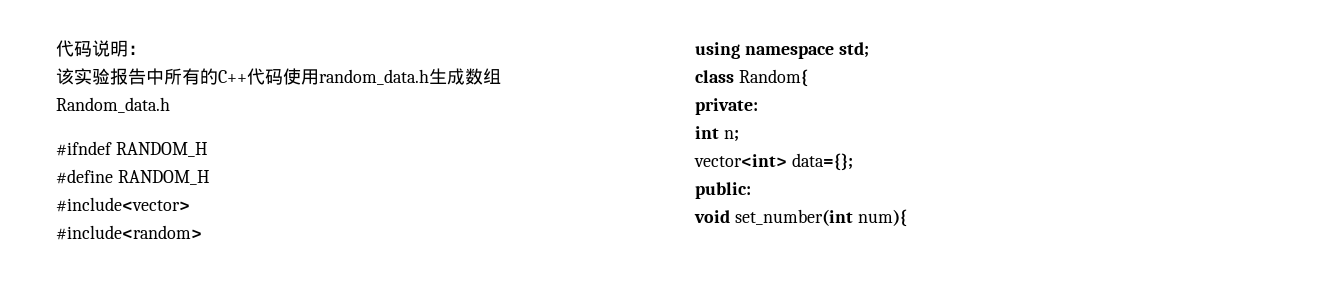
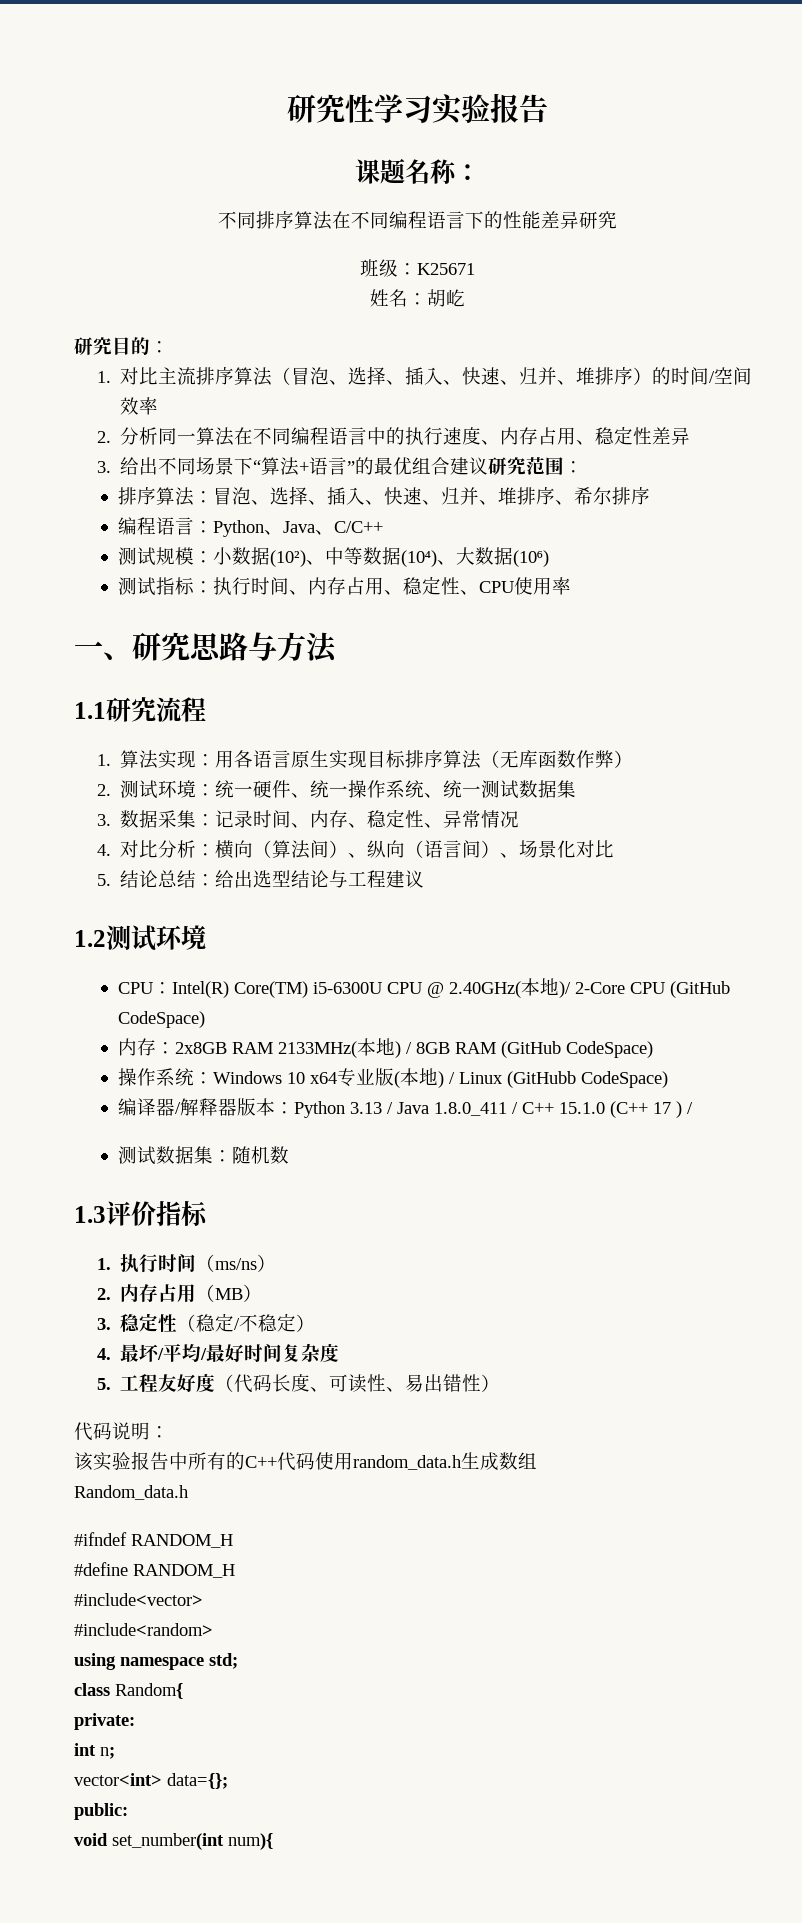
(56, 48) none -> [286,93,548,125] [354,158,480,184] [217,211,617,230] [359,259,475,277] [369,289,465,307] [74,337,169,355] [97,366,753,386] [120,397,159,415] [97,426,691,446] [97,457,584,476] [117,486,650,506] [117,517,383,537] [117,547,549,567] [117,576,571,596] [74,632,338,663] [74,697,206,722] [97,750,634,769] [97,780,577,799] [97,809,520,828] [97,840,615,859] [97,870,425,888] [74,925,206,951] [117,978,730,998] [117,1011,205,1028] [117,1038,653,1058] [117,1068,668,1088] [117,1098,693,1118] [117,1146,289,1165] [74,1201,208,1227] [97,1254,277,1273] [97,1284,263,1303] [97,1313,316,1333] [97,1343,340,1362] [97,1374,501,1393] 研究性学习实验报告 // 课题名称： // 不同排序算法在不同编程语言下的性能差异研究 // 班级：K25671 // 姓名：胡屹 // 研究目的： // 1.对比主流排序算法（冒泡、选择、插入、快速、归并、堆排序）的时间/空间效率 // 2.分析同一算法在不同编程语言中的执行速度、内存占用、稳定性差异 // 3.给出不同场景下“算法+语言”的最优组合建议研究范围： // 排序算法：冒泡、选择、插入、快速、归并、堆排序、希尔排序 // 编程语言：Python、Java、C/C++ // 测试规模：小数据(10²)、中等数据(10⁴)、大数据(10⁶) // 测试指标：执行时间、内存占用、稳定性、CPU使用率 // 一、研究思路与方法 // 1.1研究流程 // 1.算法实现：用各语言原生实现目标排序算法（无库函数作弊） // 2.测试环境：统一硬件、统一操作系统、统一测试数据集 // 3.数据采集：记录时间、内存、稳定性、异常情况 // 4.对比分析：横向（算法间）、纵向（语言间）、场景化对比 // 5.结论总结：给出选型结论与工程建议 // 1.2测试环境 // CPU：Intel(R) Core(TM) i5-6300U CPU @ 2.40GHz(本地)/ 2-Core CPU (GitHub CodeSpace) // 内存：2x8GB RAM 2133MHz(本地) / 8GB RAM (GitHub CodeSpace) // 操作系统：Windows 10 x64专业版(本地) / Linux (GitHubb CodeSpace) // 编译器/解释器版本：Python 3.13 / Java 1.8.0_411 / C++ 15.1.0 (C++ 17 ) / // 测试数据集：随机数 // 1.3评价指标 // 1.执行时间（ms/ns） // 2.内存占用（MB） // 3.稳定性（稳定/不稳定） // 4.最坏/平均/最好时间复杂度 // 5.工程友好度（代码长度、可读性、易出错性） //

